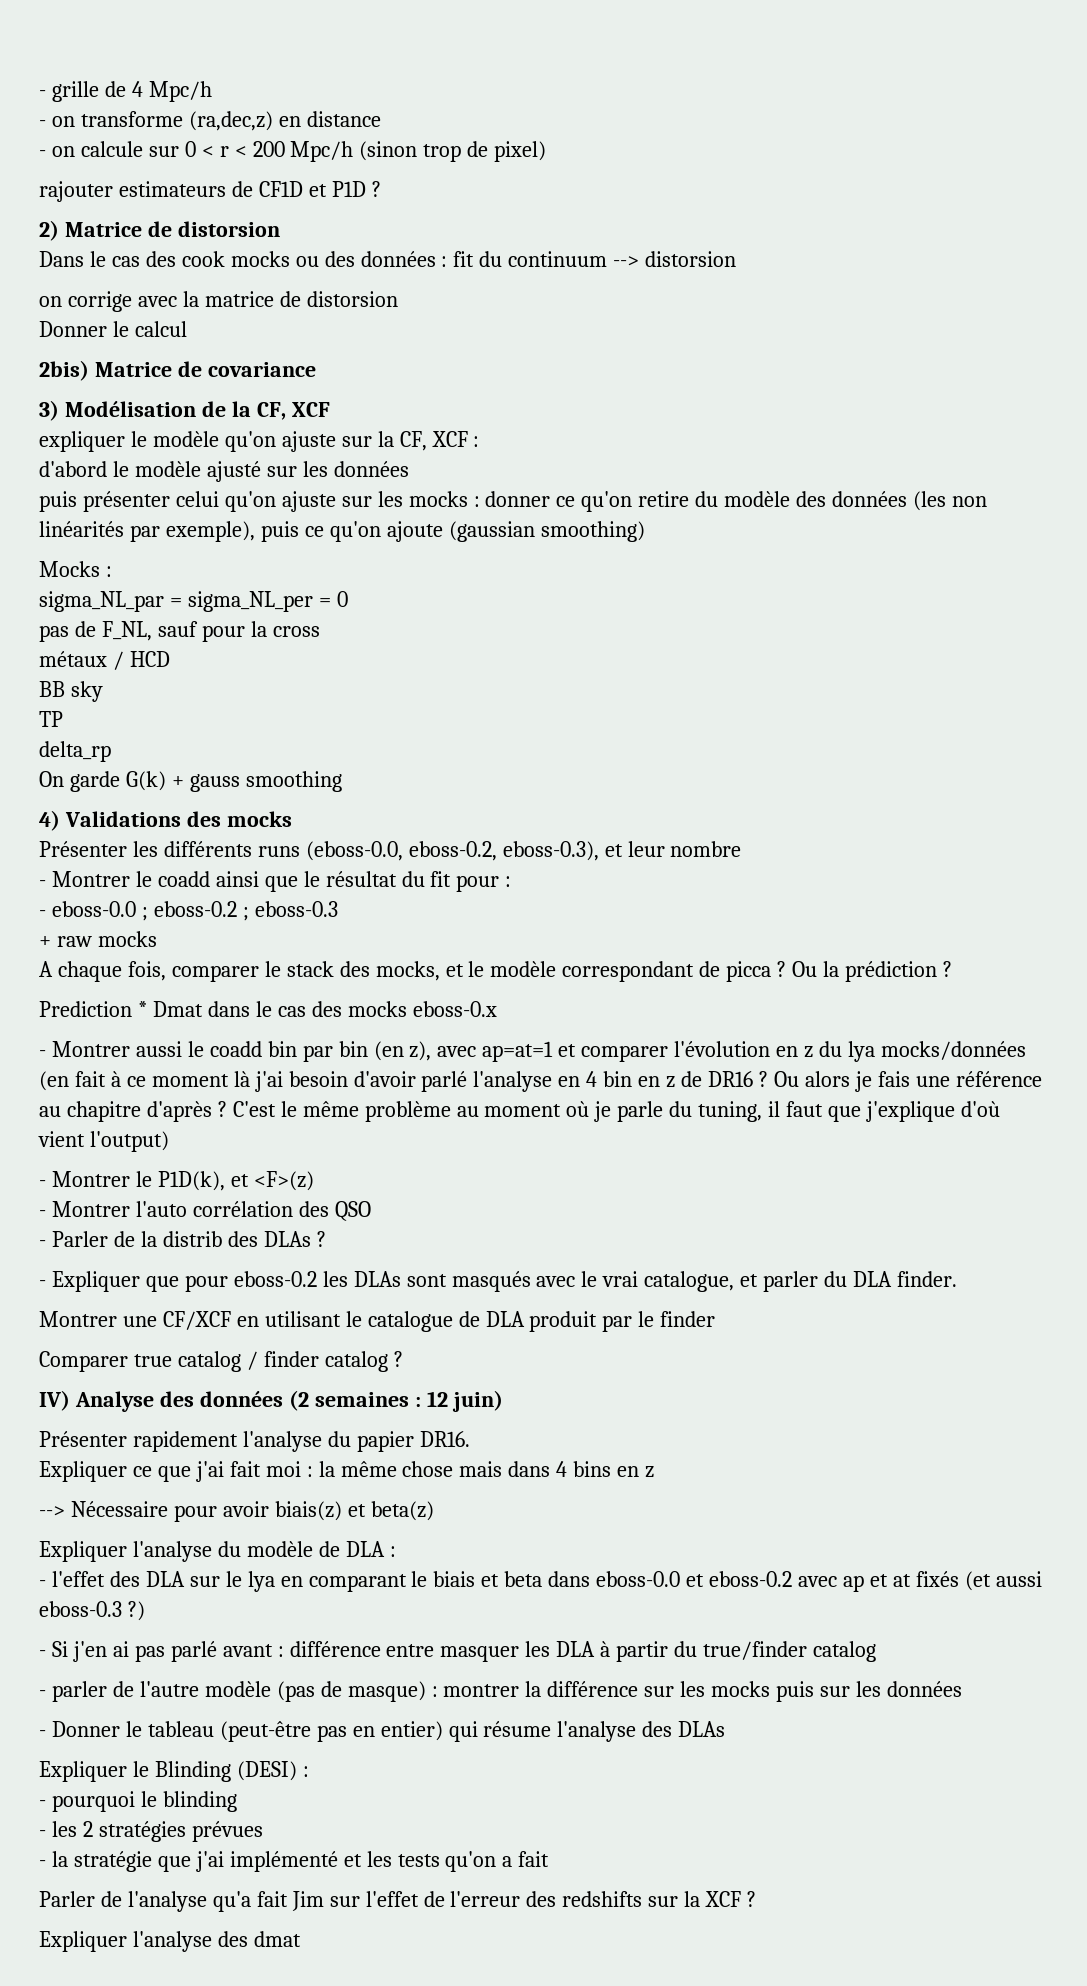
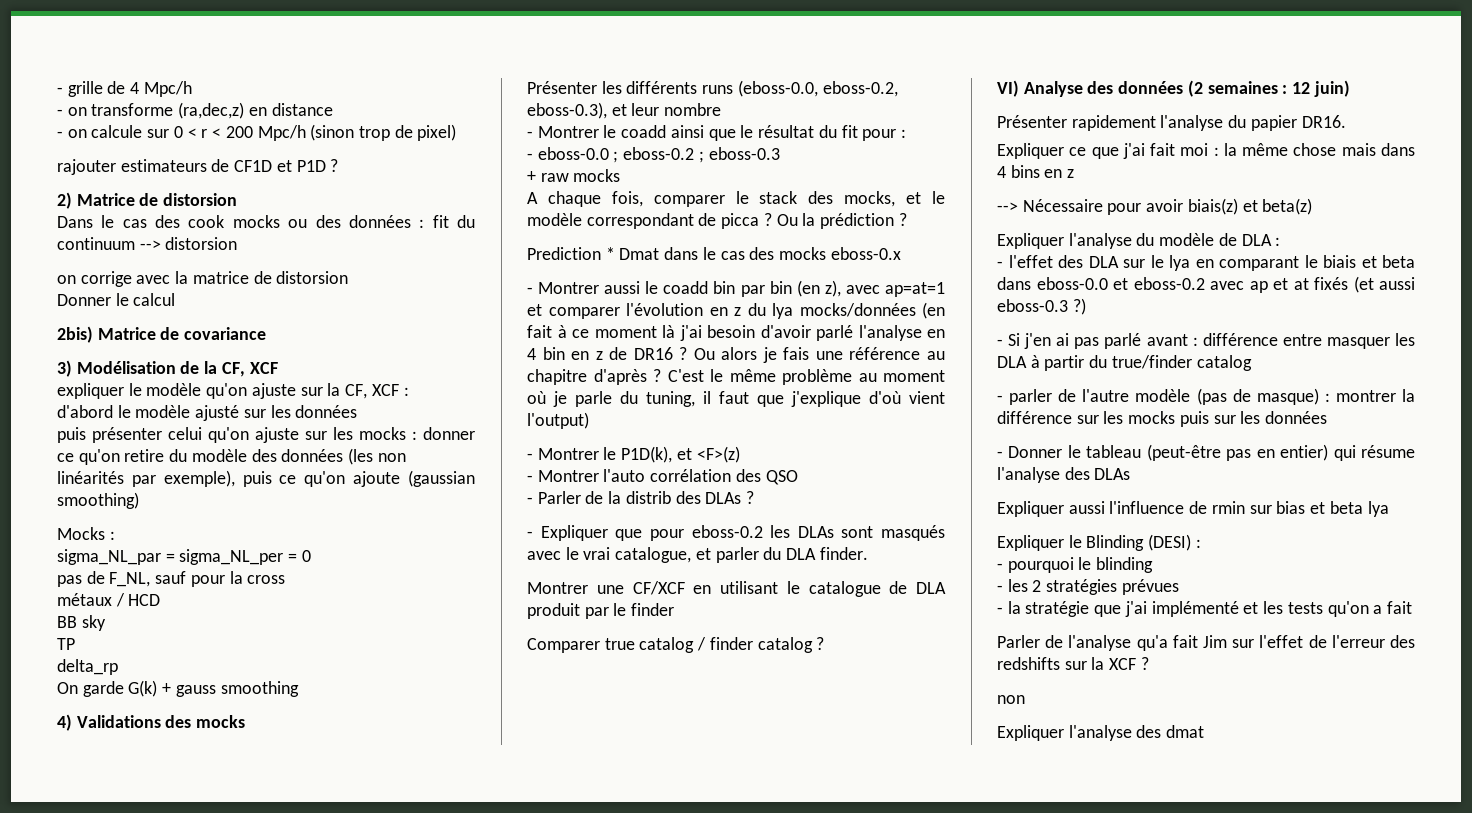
[39,1390,70,1411] IV) -> [997,80,1019,97] VI)
(726, 1729) none -> [997,501,1389,517] // Expliquer aussi l'influence de rmin sur bias et beta lya
(757, 1899) none -> [997,695,1025,704] // non

